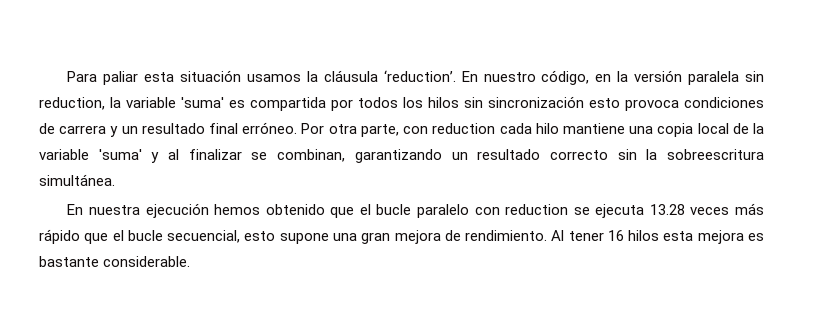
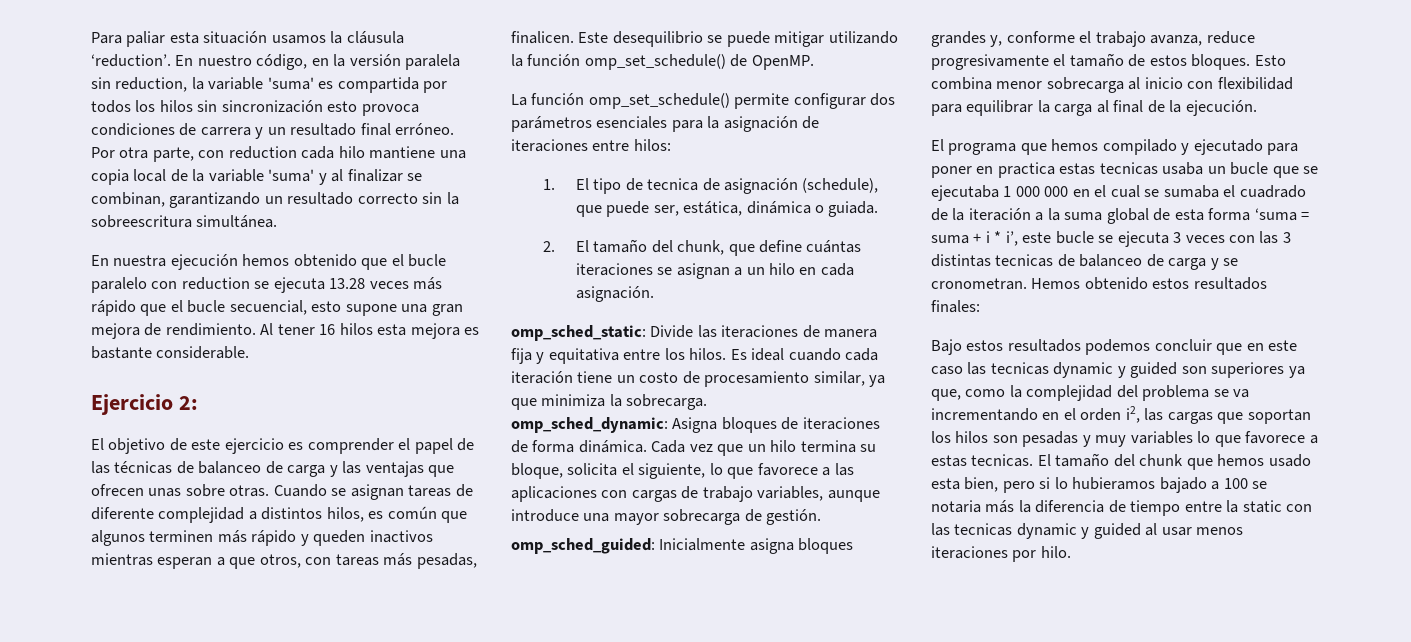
(191, 261) none -> [91,394,198,415] [91,438,475,454] [91,461,455,477] [91,484,473,500] [91,506,468,523] [91,530,433,546] [91,553,477,569] [511,31,898,47] [511,54,814,70] [511,93,896,109] [511,116,820,132] [511,139,671,152] [543,178,879,194] [575,201,879,217] [543,239,862,256] [575,263,854,279] [575,286,654,302] [511,325,878,341] [511,348,879,364] [511,371,886,387] [511,394,708,410] [511,417,880,433] [511,440,877,456] [511,463,854,479] [511,486,880,502] [511,509,822,525] [511,538,854,554] [931,31,1255,47] [931,53,1286,70] [931,77,1293,93] [931,100,1257,116] [931,139,1299,155] [931,162,1319,178] [931,185,1306,201] [931,208,1310,224] [931,231,1291,247] [931,254,1239,270] [931,277,1267,290] [931,300,980,313] [931,339,1298,355] [931,362,1305,378] [931,385,1250,401] [931,406,1311,424] [931,431,1318,447] [931,453,1311,470] [931,477,1268,493] [931,500,1313,516] [931,523,1244,539] [931,546,1071,562] // Ejercicio 2: // El objetivo de este ejercicio es comprender el papel de las técnicas de balanceo de carga y las ventajas que ofrecen unas sobre otras. Cuando se asignan tareas de diferente complejidad a distintos hilos, es común que algunos terminen más rápido y queden inactivos mientras esperan a que otros, con tareas más pesadas, finalicen. Este desequilibrio se puede mitigar utilizando la función omp_set_schedule() de OpenMP. // La función omp_set_schedule() permite configurar dos parámetros esenciales para la asignación de iteraciones entre hilos: // 1. El tipo de tecnica de asignación (schedule), que puede ser, estática, dinámica o guiada. // 2. El tamaño del chunk, que define cuántas iteraciones se asignan a un hilo en cada asignación. // omp_sched_static: Divide las iteraciones de manera fija y equitativa entre los hilos. Es ideal cuando cada iteración tiene un costo de procesamiento similar, ya que minimiza la sobrecarga. // omp_sched_dynamic: Asigna bloques de iteraciones de forma dinámica. Cada vez que un hilo termina su bloque, solicita el siguiente, lo que favorece a las aplicaciones con cargas de trabajo variables, aunque introduce una mayor sobrecarga de gestión. // omp_sched_guided: Inicialmente asigna bloques grandes y, conforme el trabajo avanza, reduce progresivamente el tamaño de estos bloques. Esto combina menor sobrecarga al inicio con flexibilidad para equilibrar la carga al final de la ejecución. // El programa que hemos compilado y ejecutado para poner en practica estas tecnicas usaba un bucle que se ejecutaba 1 000 000 en el cual se sumaba el cuadrado de la iteración a la suma global de esta forma ‘suma = suma + i * i’, este bucle se ejecuta 3 veces con las 3 distintas tecnicas de balanceo de carga y se cronometran. Hemos obtenido estos resultados finales: // Bajo estos resultados podemos concluir que en este caso las tecnicas dynamic y guided son superiores ya que, como la complejidad del problema se va incrementando en el orden i2, las cargas que soportan los hilos son pesadas y muy variables lo que favorece a estas tecnicas. El tamaño del chunk que hemos usado esta bien, pero si lo hubieramos bajado a 100 se notaria más la diferencia de tiempo entre la static con las tecnicas dynamic y guided al usar menos iteraciones por hilo.

